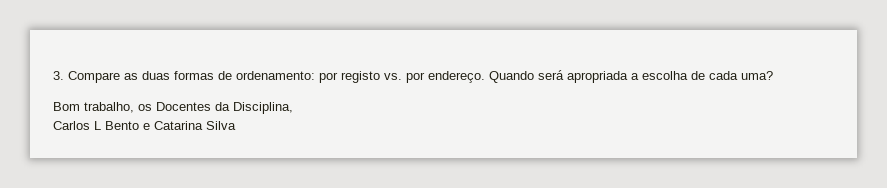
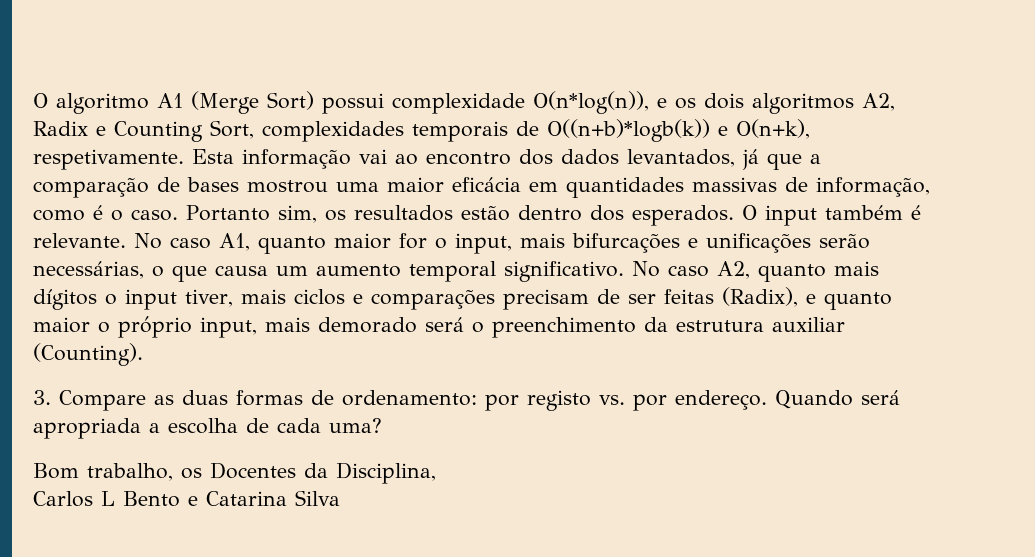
(53, 75) none -> [33,91,895,114] [33,119,810,142] [33,149,821,170] [33,177,930,198] [33,205,921,226] [33,233,870,254] [33,261,879,282] [33,287,892,310] [33,316,845,338] [33,343,143,366] O algoritmo A1 (Merge Sort) possui complexidade O(n*log(n)), e os dois algoritmos A2, Radix e Counting Sort, complexidades temporais de O((n+b)*logb(k)) e O(n+k), respetivamente. Esta informação vai ao encontro dos dados levantados, já que a comparação de bases mostrou uma maior eficácia em quantidades massivas de informação, como é o caso. Portanto sim, os resultados estão dentro dos esperados. O input também é relevante. No caso A1, quanto maior for o input, mais bifurcações e unificações serão necessárias, o que causa um aumento temporal significativo. No caso A2, quanto mais dígitos o input tiver, mais ciclos e comparações precisam de ser feitas (Radix), e quanto maior o próprio input, mais demorado será o preenchimento da estrutura auxiliar (Counting). //

